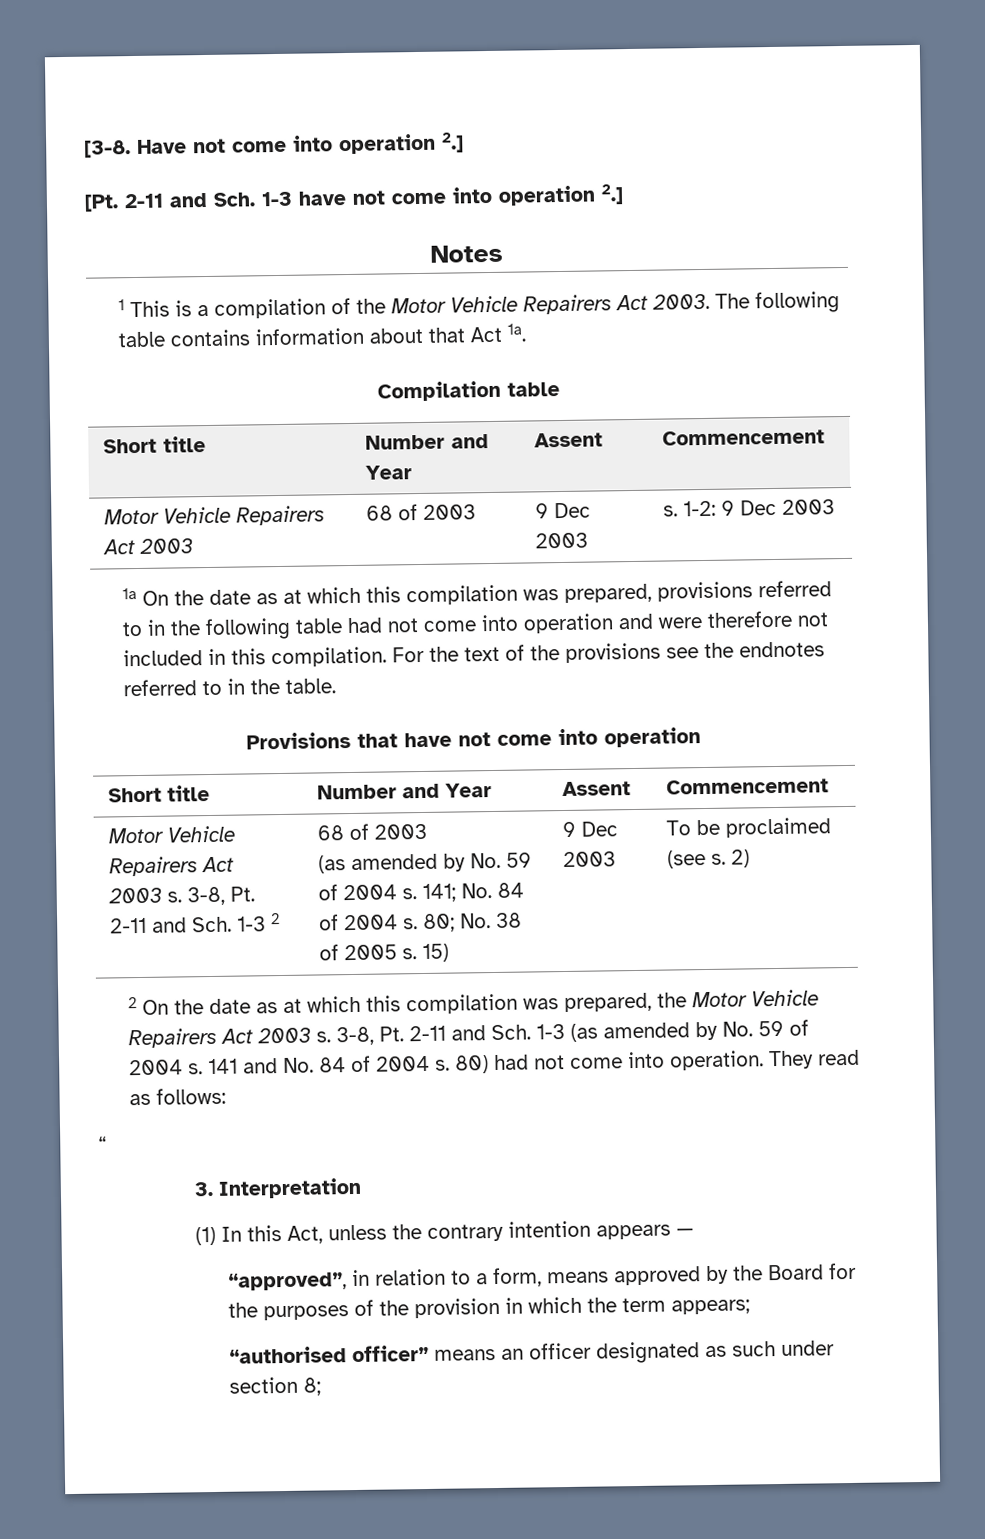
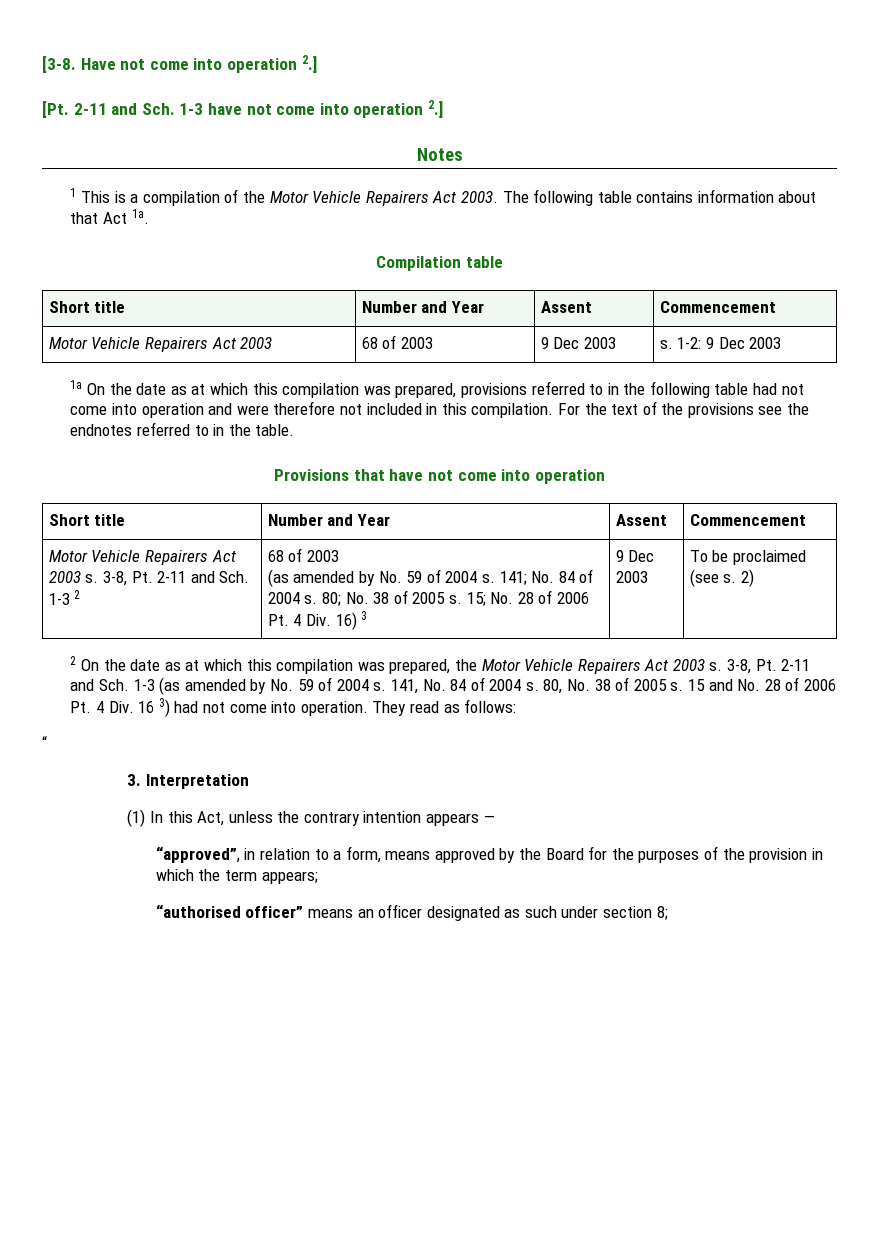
[422,943,450,963] 15) -> [466,590,589,606] [267,611,368,630] 15; No. 28 of 2006 Pt. 4 Div. 16) 3
[207,1055,489,1075] 141 and No. 84 of 2004 s. 80) -> [390,677,836,694] [70,698,170,717] 141, No. 84 of 2004 s. 80, No. 38 of 2005 s. 15 and No. 28 of 2006 Pt. 4 Div. 16 3)

